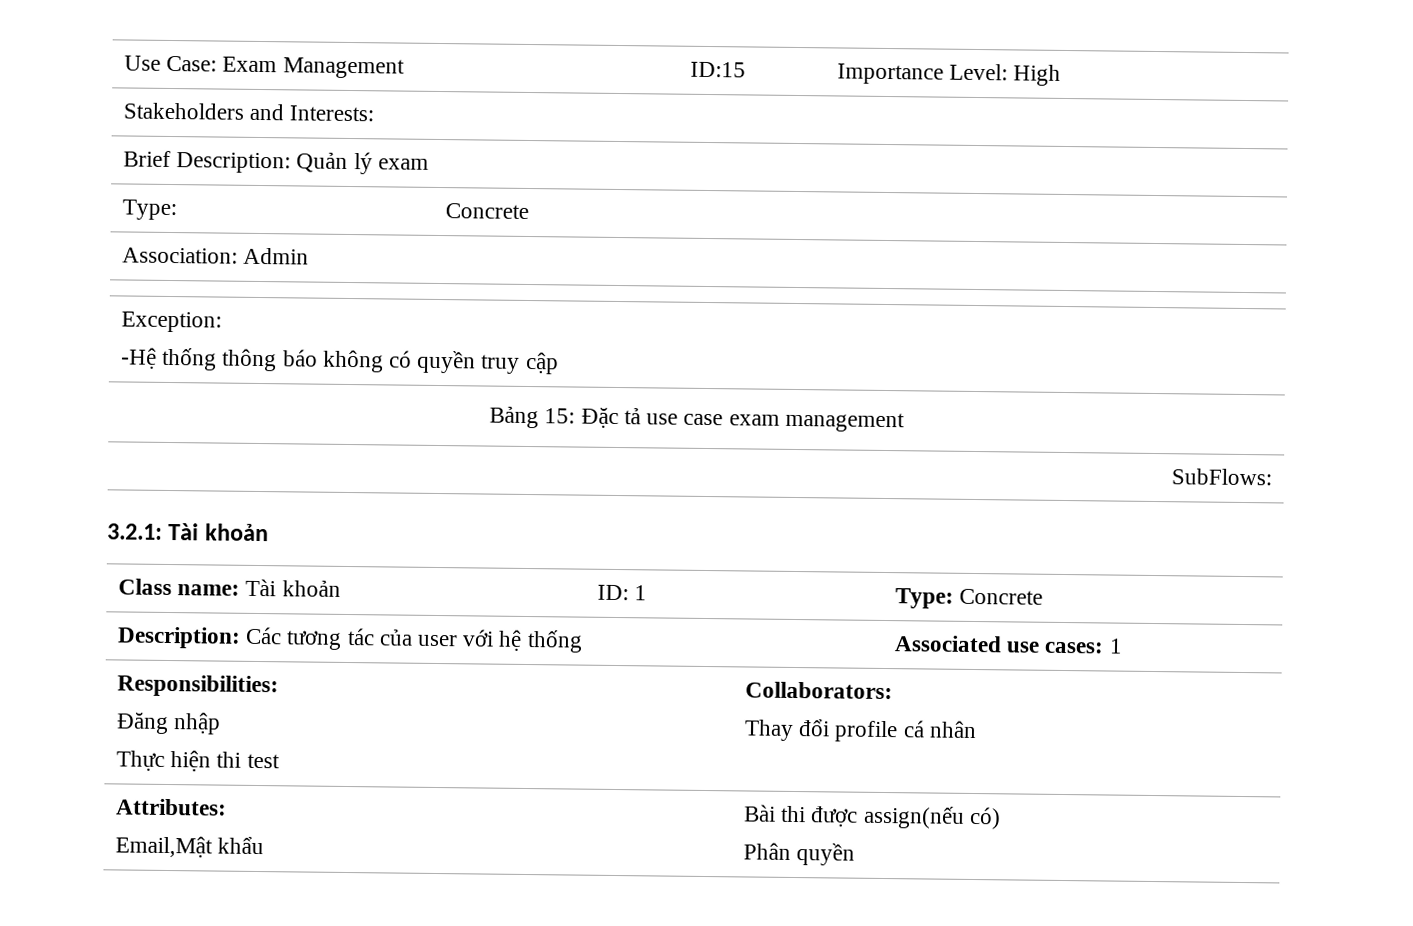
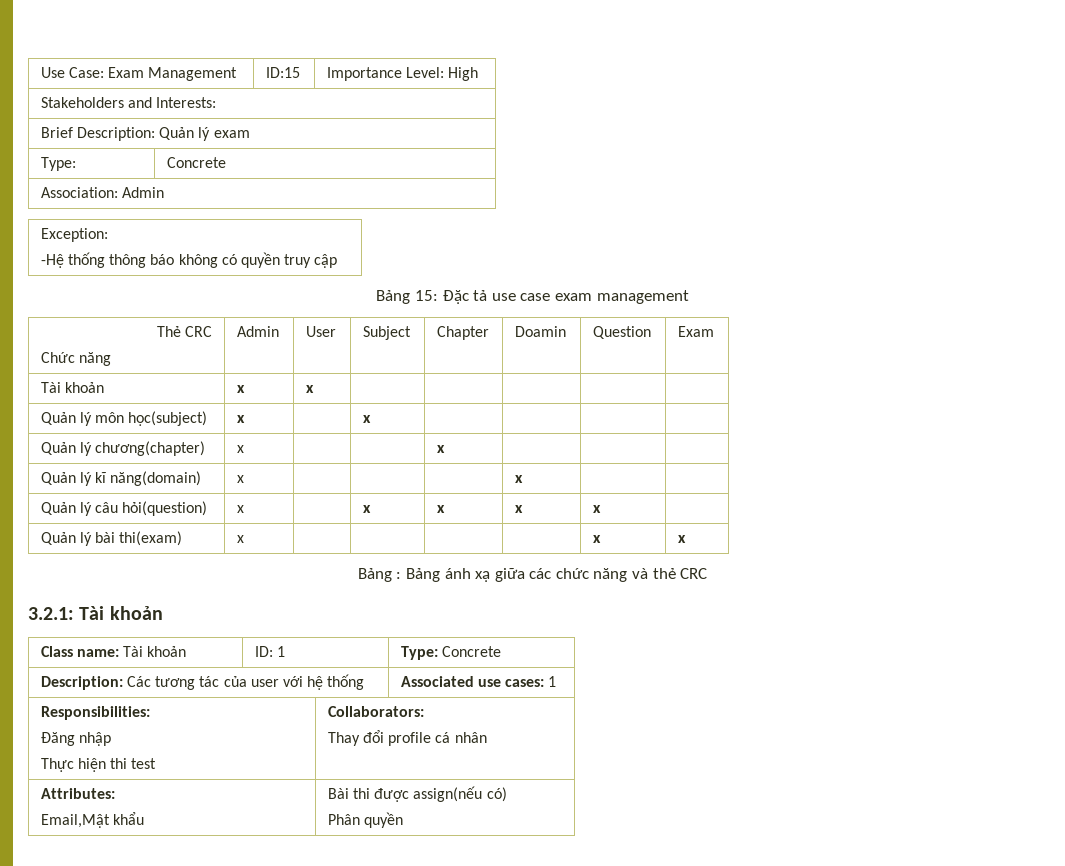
[1171,468,1273,486] SubFlows: -> [156,326,213,337] [40,352,112,366] [236,326,279,337] [305,326,336,337] [362,326,411,340] [436,326,489,340] [514,326,566,337] [592,326,651,339] [677,326,714,337] [40,382,105,393] [236,385,245,393] [305,385,314,393] [40,411,208,426] [236,415,245,423] [362,415,371,423] [40,441,206,456] [236,445,244,453] [436,445,445,453] [40,471,202,486] [236,475,244,483] [514,475,523,483] [40,501,208,516] [236,505,244,513] [362,505,371,513] [436,505,445,513] [514,505,523,513] [592,505,601,513] [40,531,183,546] [236,535,244,543] [592,535,601,543] [677,535,686,543] [357,568,708,582] Thẻ CRC // Chức năng | Admin | User | Subject | Chapter | Doamin | Question | Exam // Tài khoản | x | x | | | | | // Quản lý môn học(subject) | x | | x | | | | // Quản lý chương(chapter) | x | | | x | | | // Quản lý kĩ năng(domain) | x | | | | x | | // Quản lý câu hỏi(question) | x | | x | x | x | x | // Quản lý bài thi(exam) | x | | | | | x | x // Bảng : Bảng ánh xạ giữa các chức năng và thẻ CRC

